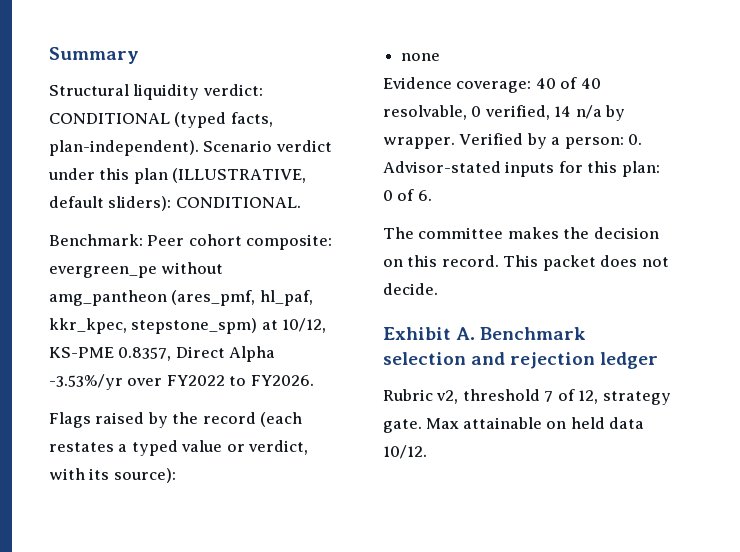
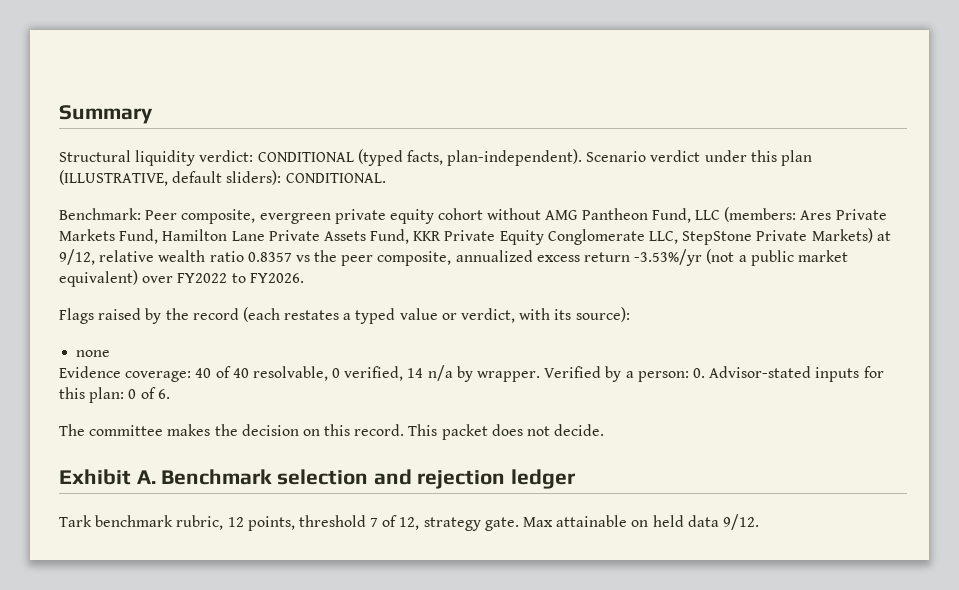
[188,234,333,250] [49,262,224,278] [49,290,313,306] [49,318,327,334] [49,346,276,362] [49,374,123,390] cohort composite: evergreen_pe without amg_pantheon (ares_pmf, hl_paf, kkr_kpec, stepstone_spm) at 10/12, KS-PME 0.8357, Direct Alpha -3.53%/yr -> [181,207,887,224] [59,228,891,245] [59,249,848,266] [59,270,138,287] composite, evergreen private equity cohort without AMG Pantheon Fund, LLC (members: Ares Private Markets Fund, Hamilton Lane Private Assets Fund, KKR Private Equity Conglomerate LLC, StepStone Private Markets) at 9/12, relative wealth ratio 0.8357 vs the peer composite, annualized excess return -3.53%/yr (not a public market equivalent)
[383,389,459,404] Rubric v2, -> [59,515,295,531] Tark benchmark rubric, 12 points,
[383,445,427,459] 10/12. -> [722,514,759,530] 9/12.

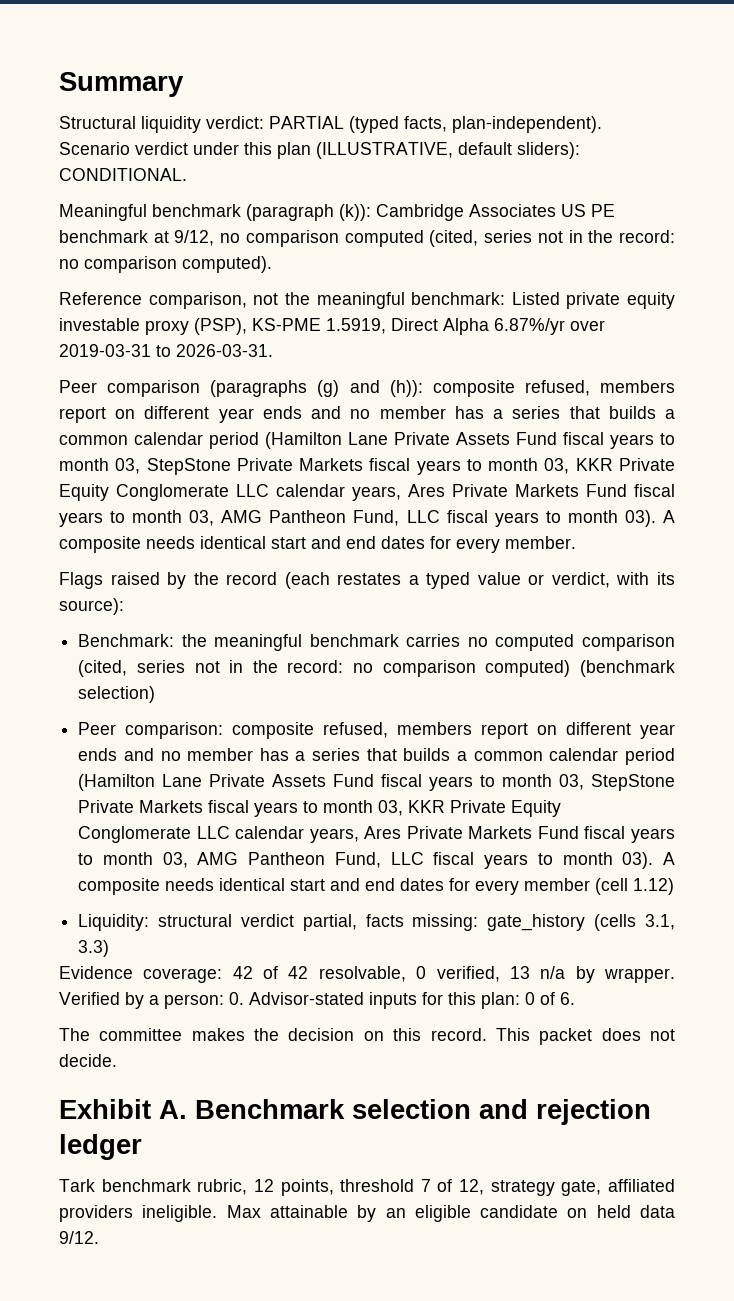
[257,152,354,162] CONDITIONAL -> [269,116,344,129] PARTIAL
[59,207,887,224] [59,228,891,245] [59,249,848,266] [59,270,304,287] Benchmark: Peer composite, evergreen private equity cohort without AMG Pantheon Fund, LLC (members: Ares Private Markets Fund, Hamilton Lane Private Assets Fund, KKR Private Equity Conglomerate LLC, StepStone Private Markets) at 9/12, relative wealth ratio 0.8357 vs the peer composite, annualized excess return -3.53%/yr (not a public market equivalent) over FY2022 to FY2026. -> [59,204,615,221] [59,230,676,247] [59,256,272,273] [59,292,675,309] [59,318,605,335] [59,344,273,357] [59,380,675,397] [59,406,675,423] [59,432,675,449] [59,458,675,475] [59,484,675,501] [59,510,676,527] [59,536,576,553] Meaningful benchmark (paragraph (k)): Cambridge Associates US PE benchmark at 9/12, no comparison computed (cited, series not in the record: no comparison computed). // Reference comparison, not the meaningful benchmark: Listed private equity investable proxy (PSP), KS-PME 1.5919, Direct Alpha 6.87%/yr over 2019-03-31 to 2026-03-31. // Peer comparison (paragraphs (g) and (h)): composite refused, members report on different year ends and no member has a series that builds a common calendar period (Hamilton Lane Private Assets Fund fiscal years to month 03, StepStone Private Markets fiscal years to month 03, KKR Private Equity Conglomerate LLC calendar years, Ares Private Markets Fund fiscal years to month 03, AMG Pantheon Fund, LLC fiscal years to month 03). A composite needs identical start and end dates for every member.
[76,350,111,357] // none -> [78,634,675,651] [78,660,676,677] [78,686,156,703] [78,722,675,739] [78,748,675,765] [78,774,676,791] [78,800,562,817] [78,826,675,843] [78,852,675,869] [78,878,675,895] [78,914,675,931] [78,940,110,957] // Benchmark: the meaningful benchmark carries no computed comparison (cited, series not in the record: no comparison computed) (benchmark selection) // Peer comparison: composite refused, members report on different year ends and no member has a series that builds a common calendar period (Hamilton Lane Private Assets Fund fiscal years to month 03, StepStone Private Markets fiscal years to month 03, KKR Private Equity Conglomerate LLC calendar years, Ares Private Markets Fund fiscal years to month 03, AMG Pantheon Fund, LLC fiscal years to month 03). A composite needs identical start and end dates for every member (cell 1.12) // Liquidity: structural verdict partial, facts missing: gate_history (cells 3.1, 3.3)
[195,366,249,378] 40 of 40 -> [232,966,309,979] 42 of 42
[407,368,424,378] 14 -> [509,966,530,979] 13
[484,515,628,531] gate. Max attainable -> [561,1179,675,1196] [59,1205,559,1222] gate, affiliated providers ineligible. Max attainable by an eligible candidate

